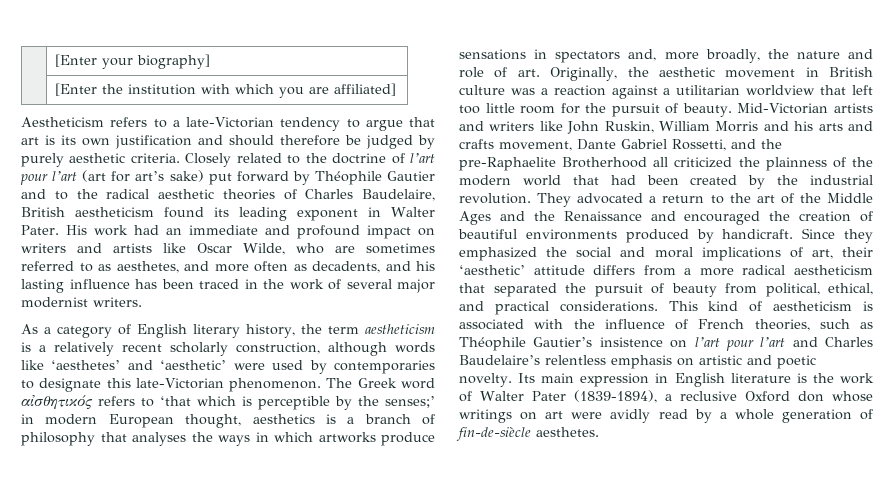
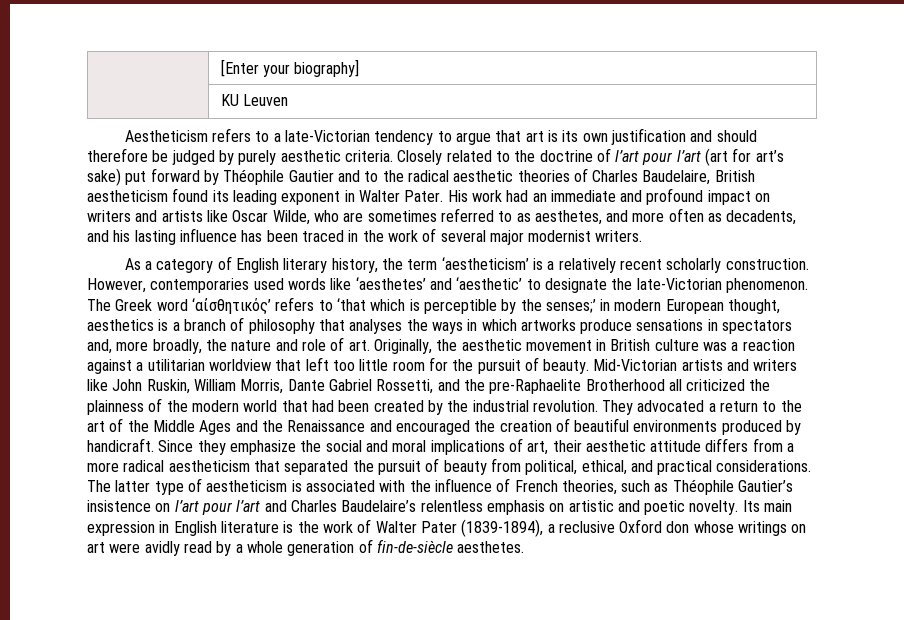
[55,83,397,98] [Enter the institution with which you are affiliated] -> [220,94,289,106] KU Leuven
[364,324,435,334] aestheticism -> [441,257,529,270] ‘aestheticism’
[236,342,387,356] construction, although -> [725,258,809,270] [87,278,284,293] construction. However, contemporaries used
[233,360,435,374] were used by contemporaries -> (523, 283) none
[106,378,131,388] this -> [611,278,633,290] the
[21,395,93,409] αἰσθητικός -> [191,298,271,315] ‘αἰσθητικός’
[715,121,873,132] [459,139,572,151] Morris and his arts and crafts movement, -> [240,379,284,394] Morris,
[459,247,537,261] emphasized -> [229,440,296,455] emphasize
[459,265,525,275] ‘aesthetic’ -> [585,440,646,452] aesthetic
[668,301,739,311] This kind -> [87,480,184,495] The latter type

